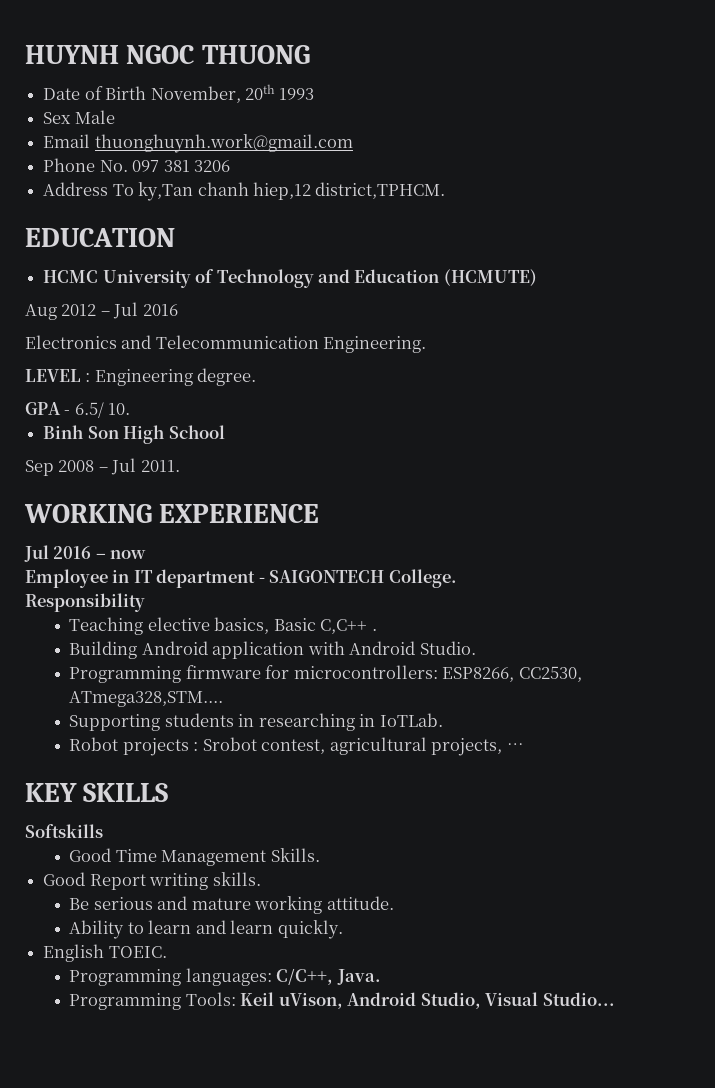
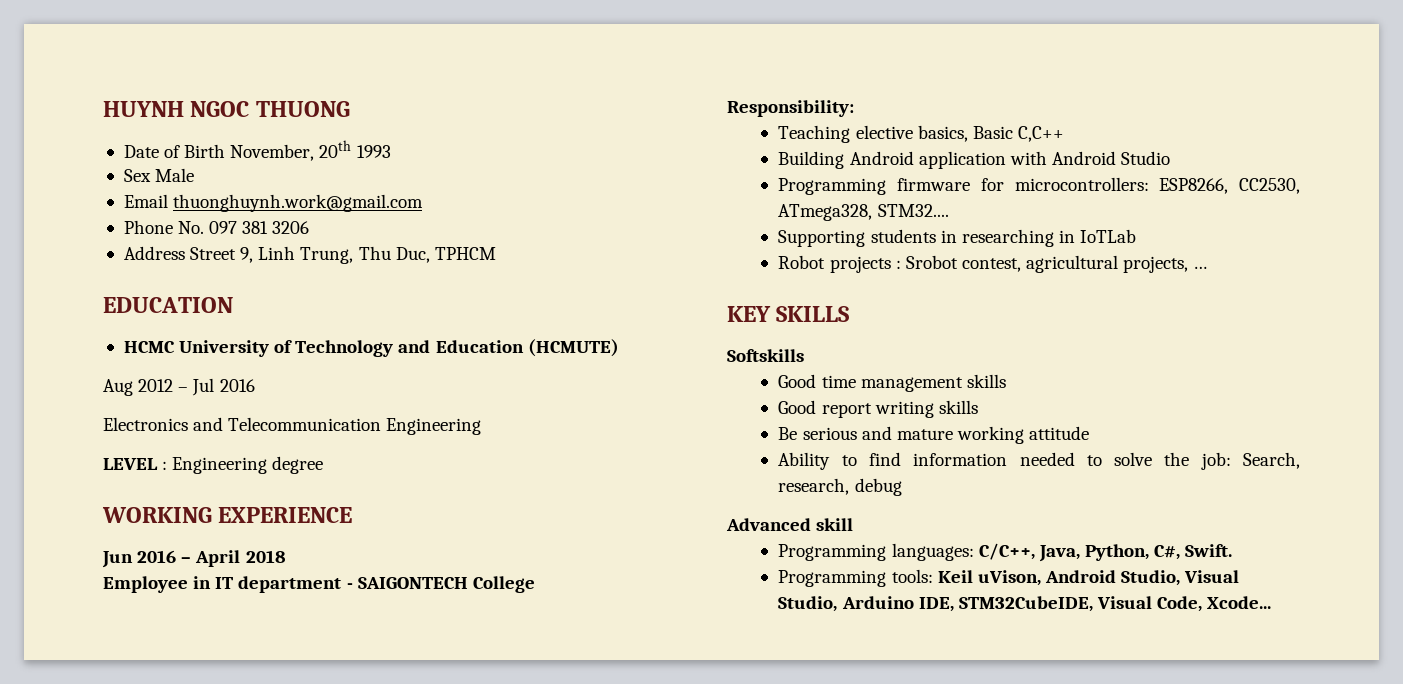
[112,182,446,201] To ky,Tan chanh hiep,12 district,TPHCM. -> [190,246,496,264] Street 9, Linh Trung, Thu Duc, TPHCM
[323,336,427,353] Engineering. -> [386,418,482,435] Engineering
[197,368,257,386] [25,402,131,418] [43,425,225,444] [25,458,180,476] degree. // GPA - 6.5/ 10. // Binh Son High School // Sep 2008 – Jul 2011. -> [272,456,324,474] degree
[24,545,49,562] Jul -> [102,551,133,568] Jun
[110,550,147,559] now -> [195,550,286,567] April 2018
[388,569,457,588] [25,593,145,612] College. // Responsibility -> [472,576,535,593] [727,100,854,117] College // Responsibility:
[371,628,377,631] . -> (1064, 134) none
[419,641,476,655] Studio. -> [1121,151,1171,165] Studio
[69,691,224,707] ATmega328,STM.... -> [778,204,949,221] ATmega328, STM32....
[379,713,443,727] IoTLab. -> [1080,229,1137,243] IoTLab
[115,848,320,866] [43,872,261,890] Time Management Skills. // Good Report writing skills. -> [821,374,1006,392] [778,400,978,418] time management skills // Good report writing skills
[326,896,394,910] attitude. -> [1029,426,1090,440] attitude
[148,920,343,939] [43,944,167,962] learn and learn quickly. // English TOEIC. -> [869,452,1300,470] [778,478,902,496] [726,518,854,531] find information needed to solve the job: Search, research, debug // Advanced skill
[336,969,381,985] [69,992,236,1010] Java. // Programming Tools: -> [1038,544,1233,562] [778,569,933,587] Java, Python, C#, Swift. // Programming tools:
[542,992,615,1006] Studio... -> [778,596,1272,612] Studio, Arduino IDE, STM32CubeIDE, Visual Code, Xcode...

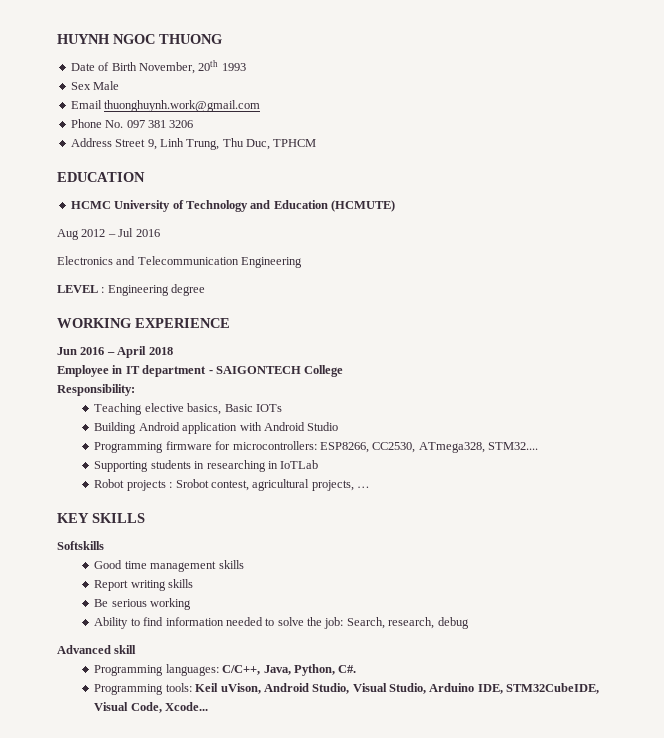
[1017,126,1064,142] C,C++ -> [255,404,282,412] IOTs
[778,400,872,418] Good report -> [94,580,129,591] Report
[861,426,953,440] and mature -> (147, 603) none
[1029,426,1090,440] attitude -> (192, 604) none
[1154,544,1233,560] C#, Swift. -> [338,665,357,673] C#.

